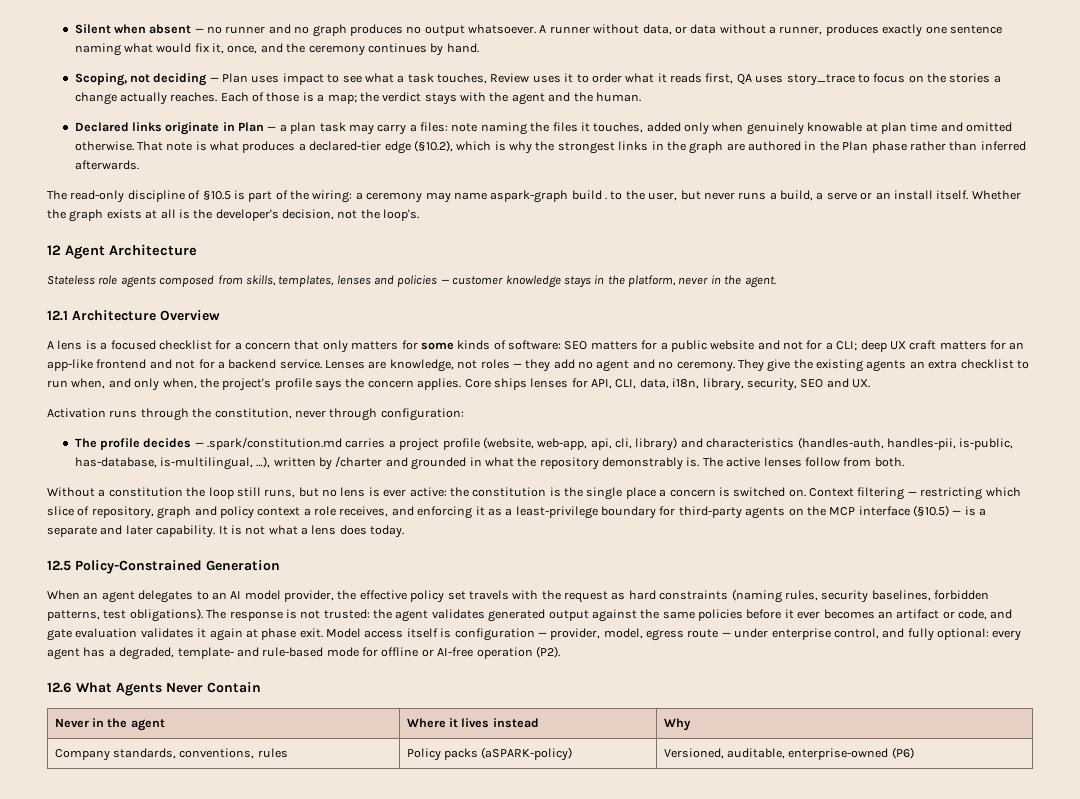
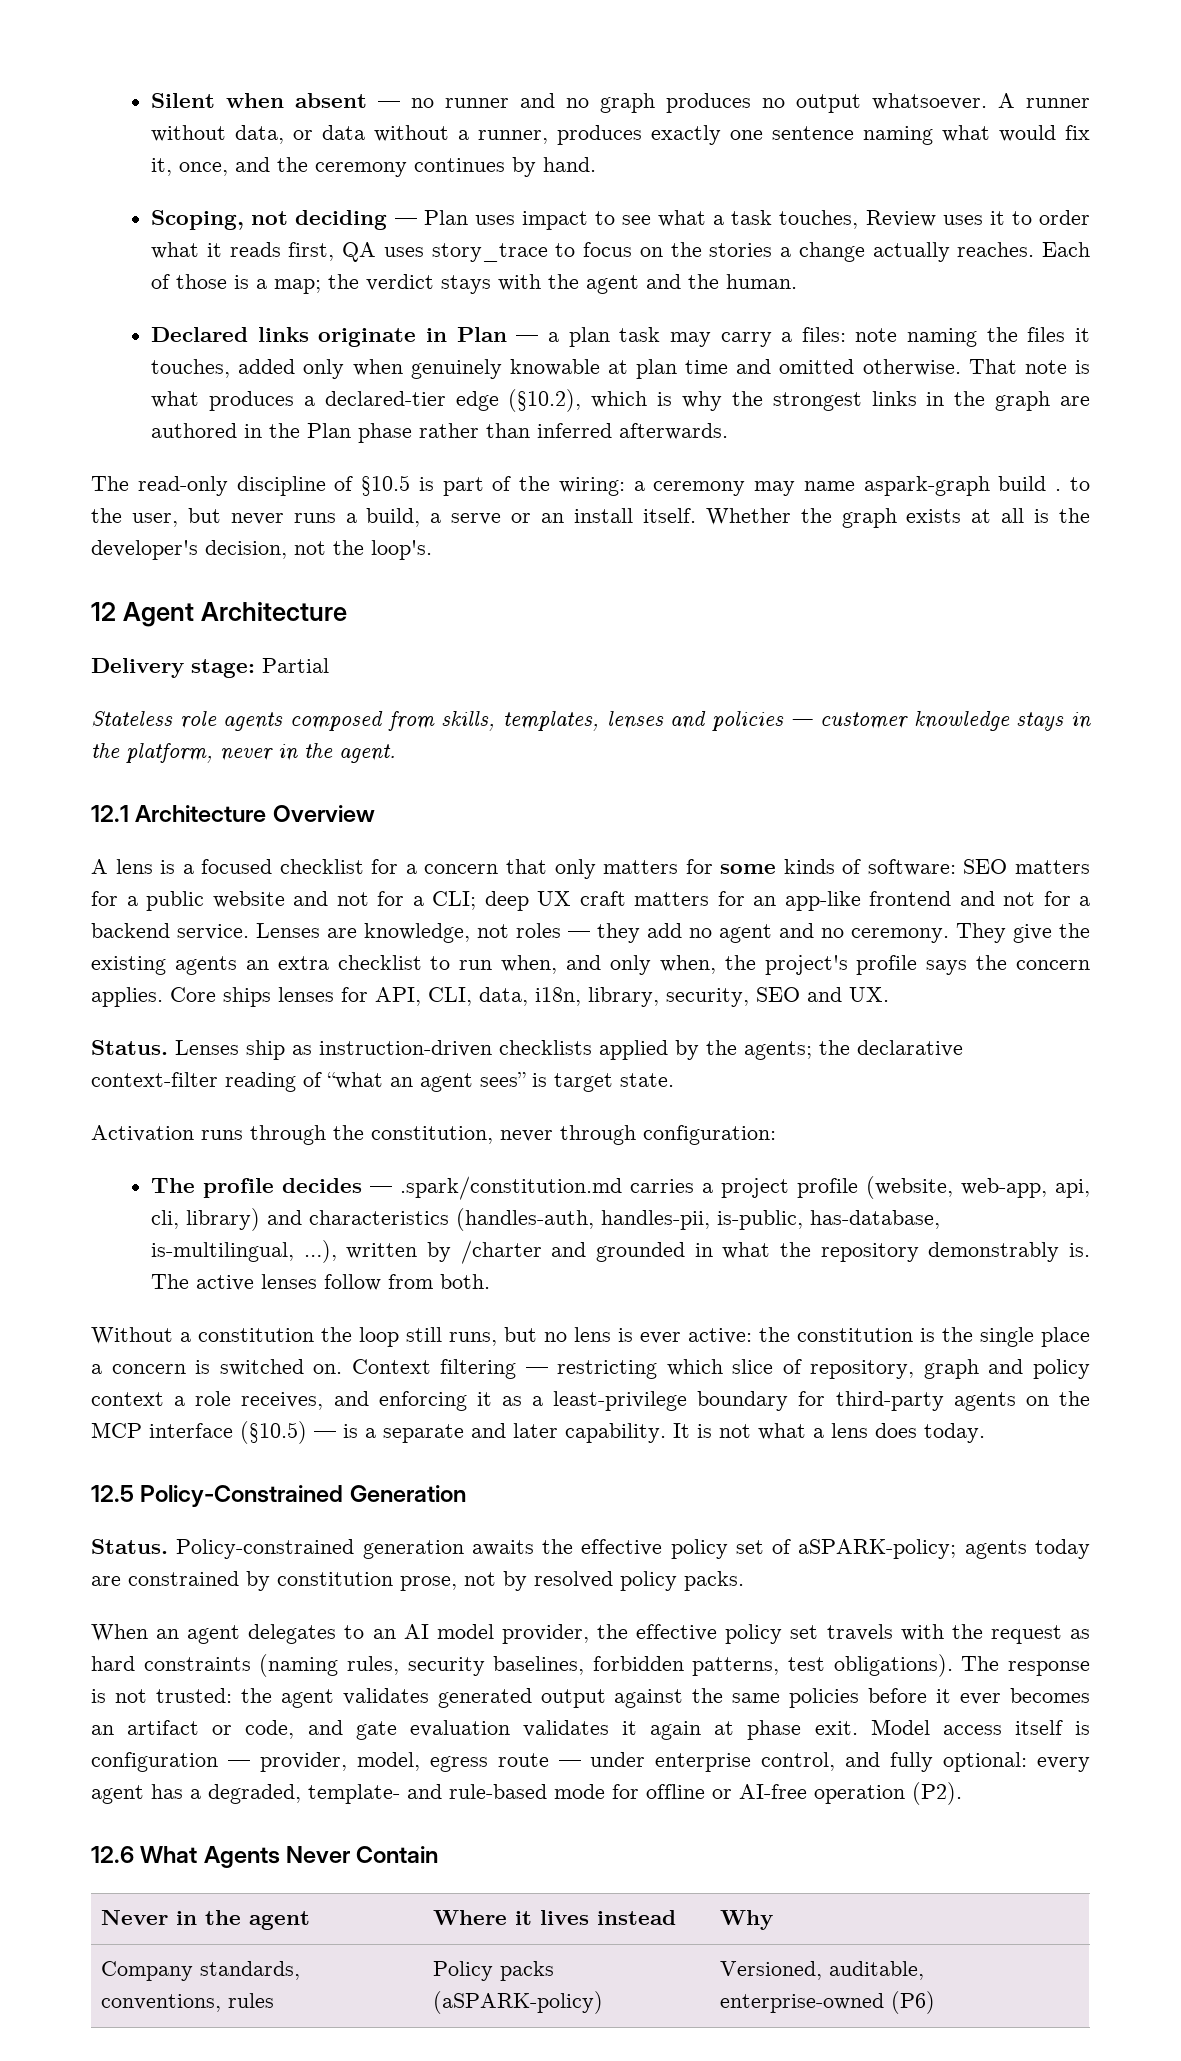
(197, 250) none -> [91,658,329,678] // Delivery stage: Partial
(870, 383) none -> [91,1040,963,1060] [91,1072,674,1092] // Status. Lenses ship as instruction-driven checklists applied by the agents; the declarative context-filter reading of “what an agent sees” is target state.
(280, 565) none -> [91,1539,1090,1559] [91,1571,744,1591] // Status. Policy-constrained generation awaits the effective policy set of aSPARK-policy; agents today are constrained by constitution prose, not by resolved policy packs.

